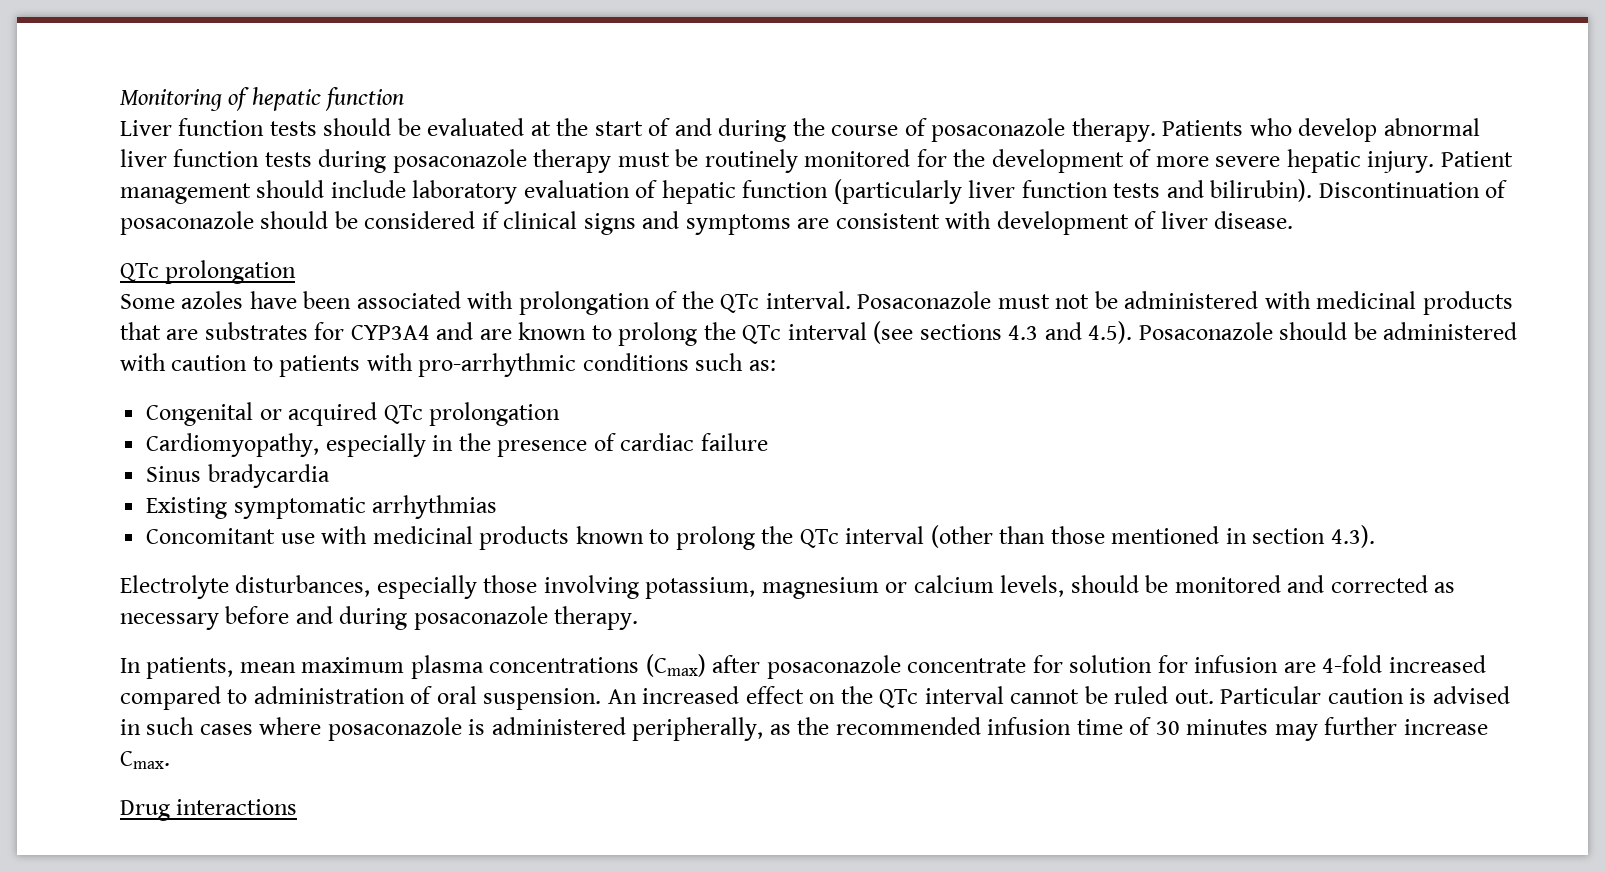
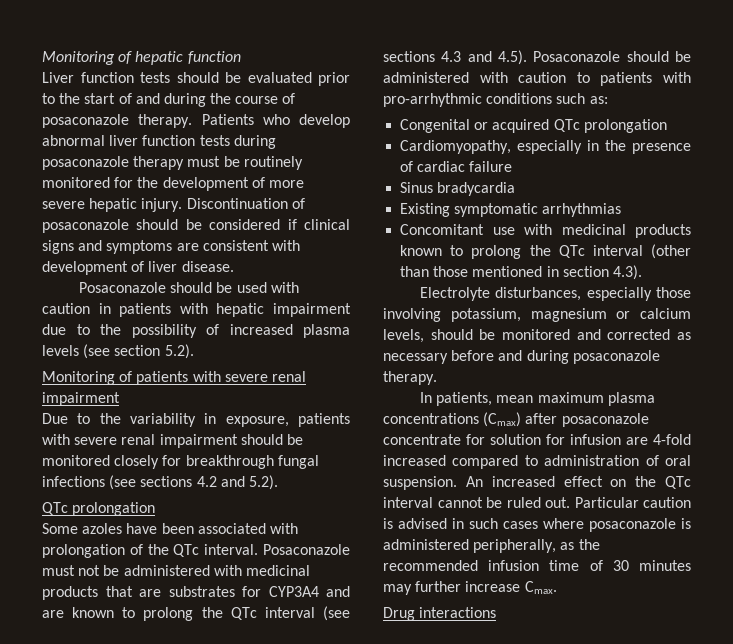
[530,121,551,136] at -> [318,72,350,86] [42,93,55,104] prior to
[1440,151,1513,167] [120,179,1313,204] Patient management should include laboratory evaluation of hepatic function (particularly liver function tests and bilirubin). -> (183, 205) none
(1294, 220) none -> [79,282,299,293] [42,303,351,317] [42,324,350,338] [42,344,194,359] [42,371,306,385] [42,392,120,406] [42,413,350,427] [42,434,303,448] [42,455,319,469] [42,475,278,490] // Posaconazole should be used with caution in patients with hepatic impairment due to the possibility of increased plasma levels (see section 5.2). // Monitoring of patients with severe renal impairment // Due to the variability in exposure, patients with severe renal impairment should be monitored closely for breakthrough fungal infections (see sections 4.2 and 5.2).

